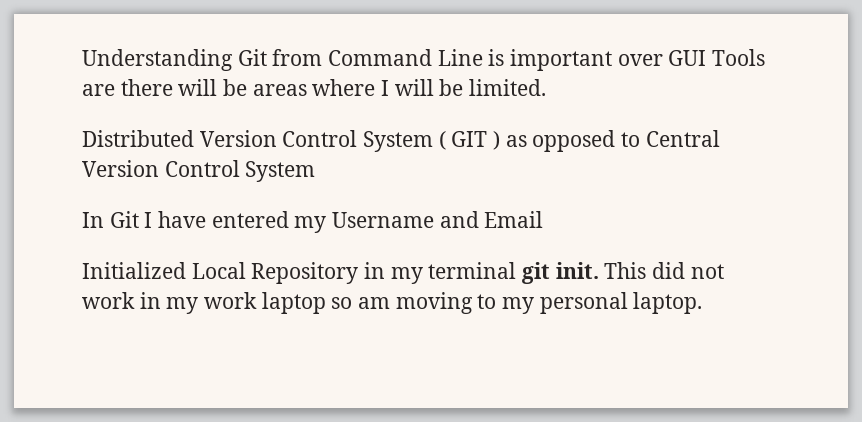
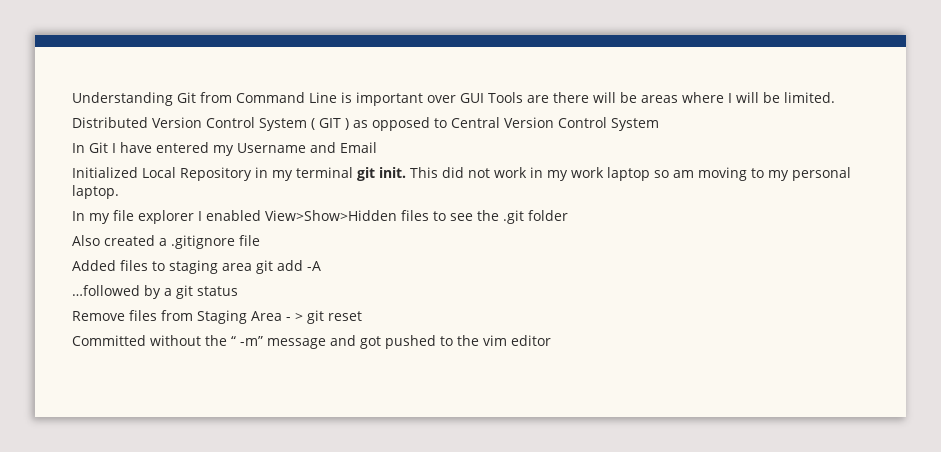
(703, 303) none -> [72,210,568,224] [72,235,260,249] [72,260,321,274] [72,285,238,299] [72,310,362,324] [72,335,551,349] // In my file explorer I enabled View>Show>Hidden files to see the .git folder // Also created a .gitignore file // Added files to staging area git add -A // …followed by a git status // Remove files from Staging Area - > git reset // Committed without the “ -m” message and got pushed to the vim editor

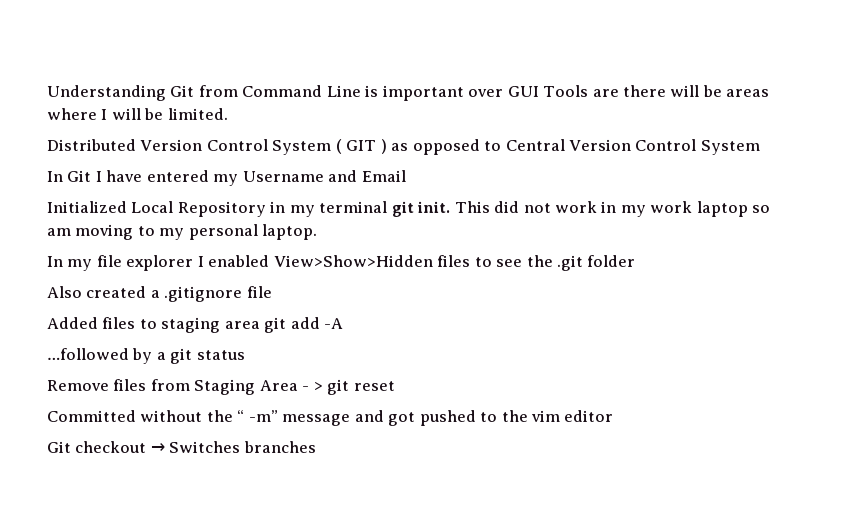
(551, 340) none -> [47,441,316,453] // Git checkout → Switches branches

